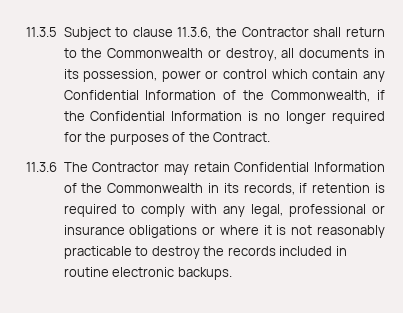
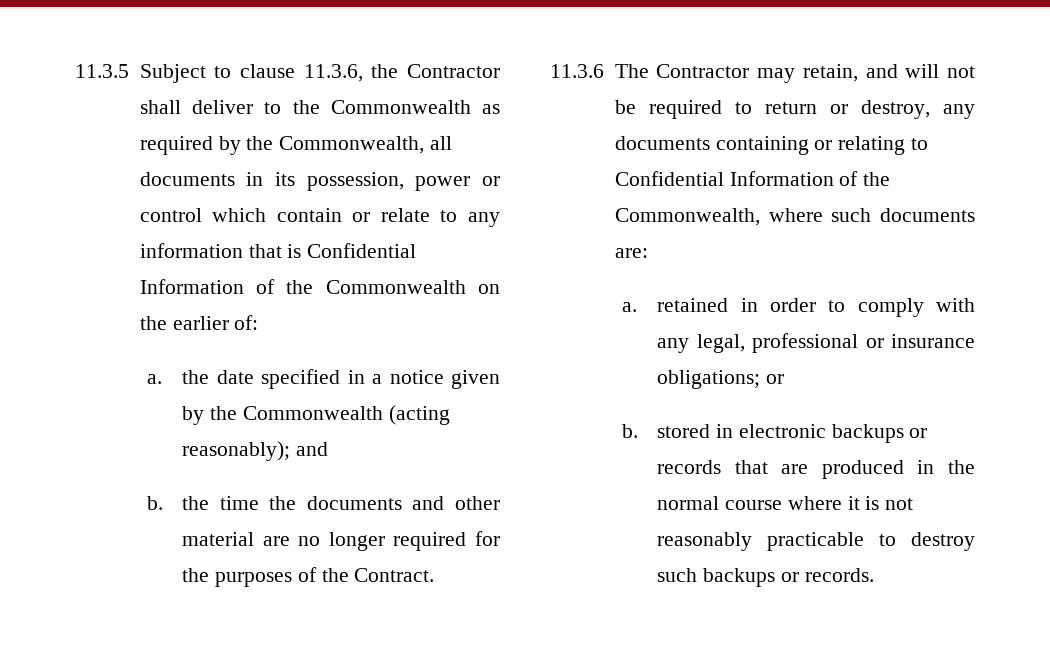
[346,27,385,37] return -> [192,100,253,114] deliver
[207,48,277,61] or destroy, -> [482,104,500,114] [139,136,425,155] as required by the Commonwealth,
[363,71,385,82] [63,90,385,102] [63,111,259,121] any Confidential Information of the Commonwealth, if the Confidential Information is -> [352,208,501,227] [139,243,417,258] [139,279,500,294] [139,315,259,330] [146,369,501,389] [182,405,450,425] [182,441,329,461] [146,496,500,510] [182,532,290,546] or relate to any information that is Confidential Information of the Commonwealth on the earlier of: // a. the date specified in a notice given by the Commonwealth (acting reasonably); and // b. the time the documents and other material are
[193,162,385,172] [63,183,385,195] [63,204,117,217] retain Confidential Information of the Commonwealth in its records, if retention is required -> [802,64,975,82] [614,100,975,119] [614,136,928,155] [614,171,891,186] [614,208,975,226] [614,248,648,258] [621,298,816,312] retain, and will not be required to return or destroy, any documents containing or relating to Confidential Information of the Commonwealth, where such documents are: // a. retained in order
[129,225,216,238] obligations or -> [657,370,785,389] [621,424,928,443] [657,460,975,479] [657,496,783,510] obligations; or // b. stored in electronic backups or records that are produced in the normal course
[203,246,347,256] [63,267,232,280] the records included in routine electronic backups. -> [657,568,874,587] such backups or records.

